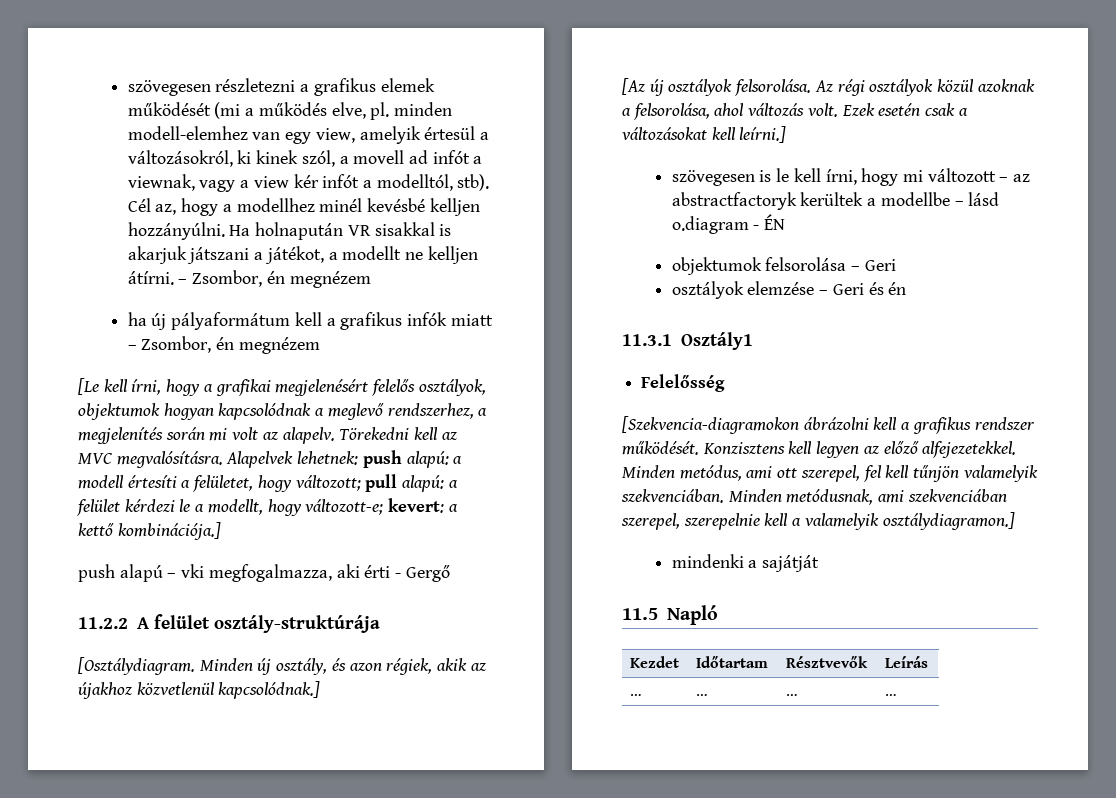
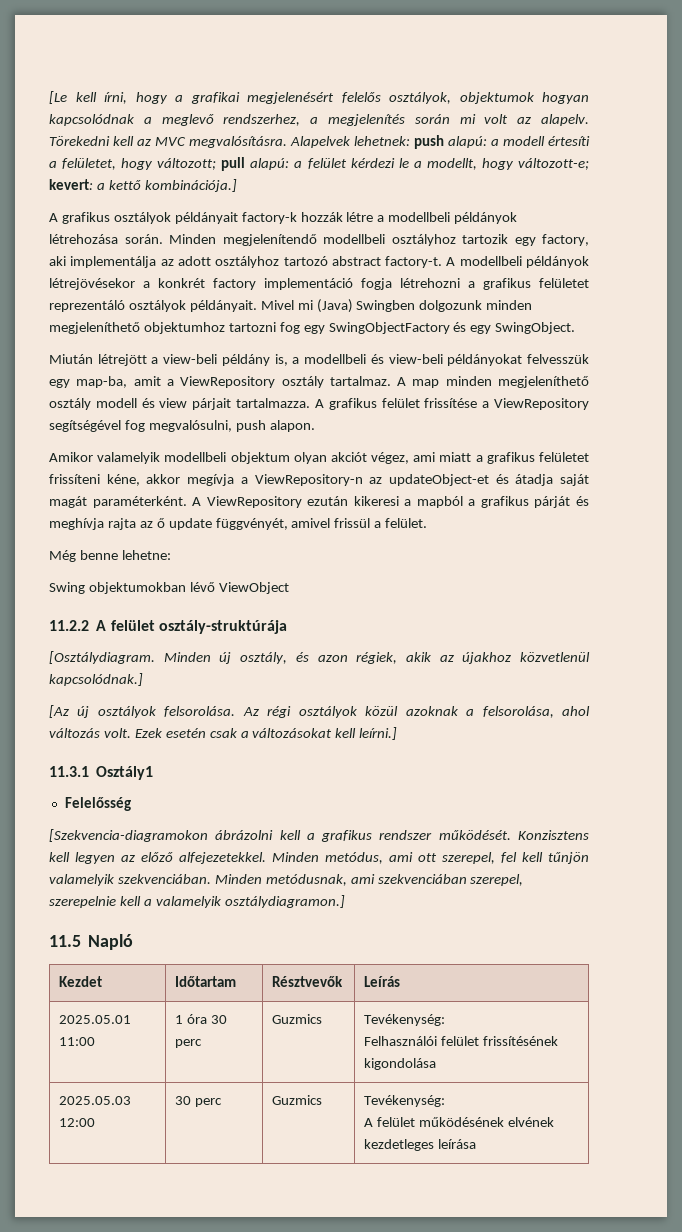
[127,78,435,96] [127,102,452,120] [127,126,489,144] [127,150,483,167] [127,174,490,192] [127,198,480,216] [127,222,452,240] [127,246,478,264] [127,270,371,288] [127,312,493,330] [127,336,320,354] szövegesen részletezni a grafikus elemek működését (mi a működés elve, pl. minden modell-elemhez van egy view, amelyik értesül a változásokról, ki kinek szól, a movell ad infót a viewnak, vagy a view kér infót a modelltól, stb). Cél az, hogy a modellhez minél kevésbé kelljen hozzányúlni. Ha holnapután VR sisakkal is akarjuk játszani a játékot, a modellt ne kelljen átírni. – Zsombor, én megnézem // ha új pályaformátum kell a grafikus infók miatt – Zsombor, én megnézem // -> (49, 97) none
[78,564,450,582] push alapú – vki megfogalmazza, aki érti - Gergő -> [49,212,518,224] [49,234,589,246] [49,256,589,268] [49,278,589,290] [49,299,533,313] [49,322,576,334] [49,354,589,366] [49,376,589,388] [49,398,589,410] [49,420,315,432] [49,452,589,464] [49,474,589,486] [49,496,589,508] [49,518,428,530] [49,550,171,562] [49,582,289,594] A grafikus osztályok példányait factory-k hozzák létre a modellbeli példányok létrehozása során. Minden megjelenítendő modellbeli osztályhoz tartozik egy factory, aki implementálja az adott osztályhoz tartozó abstract factory-t. A modellbeli példányok létrejövésekor a konkrét factory implementáció fogja létrehozni a grafikus felületet reprezentáló osztályok példányait. Mivel mi (Java) Swingben dolgozunk minden megjeleníthető objektumhoz tartozni fog egy SwingObjectFactory és egy SwingObject. // Miután létrejött a view-beli példány is, a modellbeli és view-beli példányokat felvesszük egy map-ba, amit a ViewRepository osztály tartalmaz. A map minden megjeleníthető osztály modell és view párjait tartalmazza. A grafikus felület frissítése a ViewRepository segítségével fog megvalósulni, push alapon. // Amikor valamelyik modellbeli objektum olyan akciót végez, ami miatt a grafikus felületet frissíteni kéne, akkor megívja a ViewRepository-n az updateObject-et és átadja saját magát paraméterként. A ViewRepository ezután kikeresi a mapból a grafikus párját és meghívja rajta az ő update függvényét, amivel frissül a felület. // Még benne lehetne: // Swing objektumokban lévő ViewObject
[671,168,1031,186] [671,192,1000,210] [671,214,786,234] [671,257,896,275] [671,281,907,299] // szövegesen is le kell írni, hogy mi változott – az abstractfactoryk kerültek a modellbe – lásd o.diagram - ÉN // objektumok felsorolása – Geri // osztályok elemzése – Geri és én -> (398, 733) none
[671,554,820,572] // mindenki a sajátját -> (345, 901) none
[630,694,643,696] [696,694,709,696] [786,694,799,696] [885,694,898,696] … | … | … | … -> [59,1015,132,1024] [59,1037,96,1046] [175,1014,228,1024] [175,1039,203,1048] [272,1014,323,1024] [364,1014,446,1026] [364,1036,559,1046] [364,1058,437,1070] [59,1096,132,1105] [59,1118,96,1127] [175,1096,223,1107] [272,1095,323,1105] [364,1095,446,1107] [364,1117,555,1127] [364,1139,477,1151] 2025.05.01 11:00 | 1 óra 30 perc | Guzmics | Tevékenység: // Felhasználói felület frissítésének kigondolása // 2025.05.03 12:00 | 30 perc | Guzmics | Tevékenység: // A felület működésének elvének kezdetleges leírása

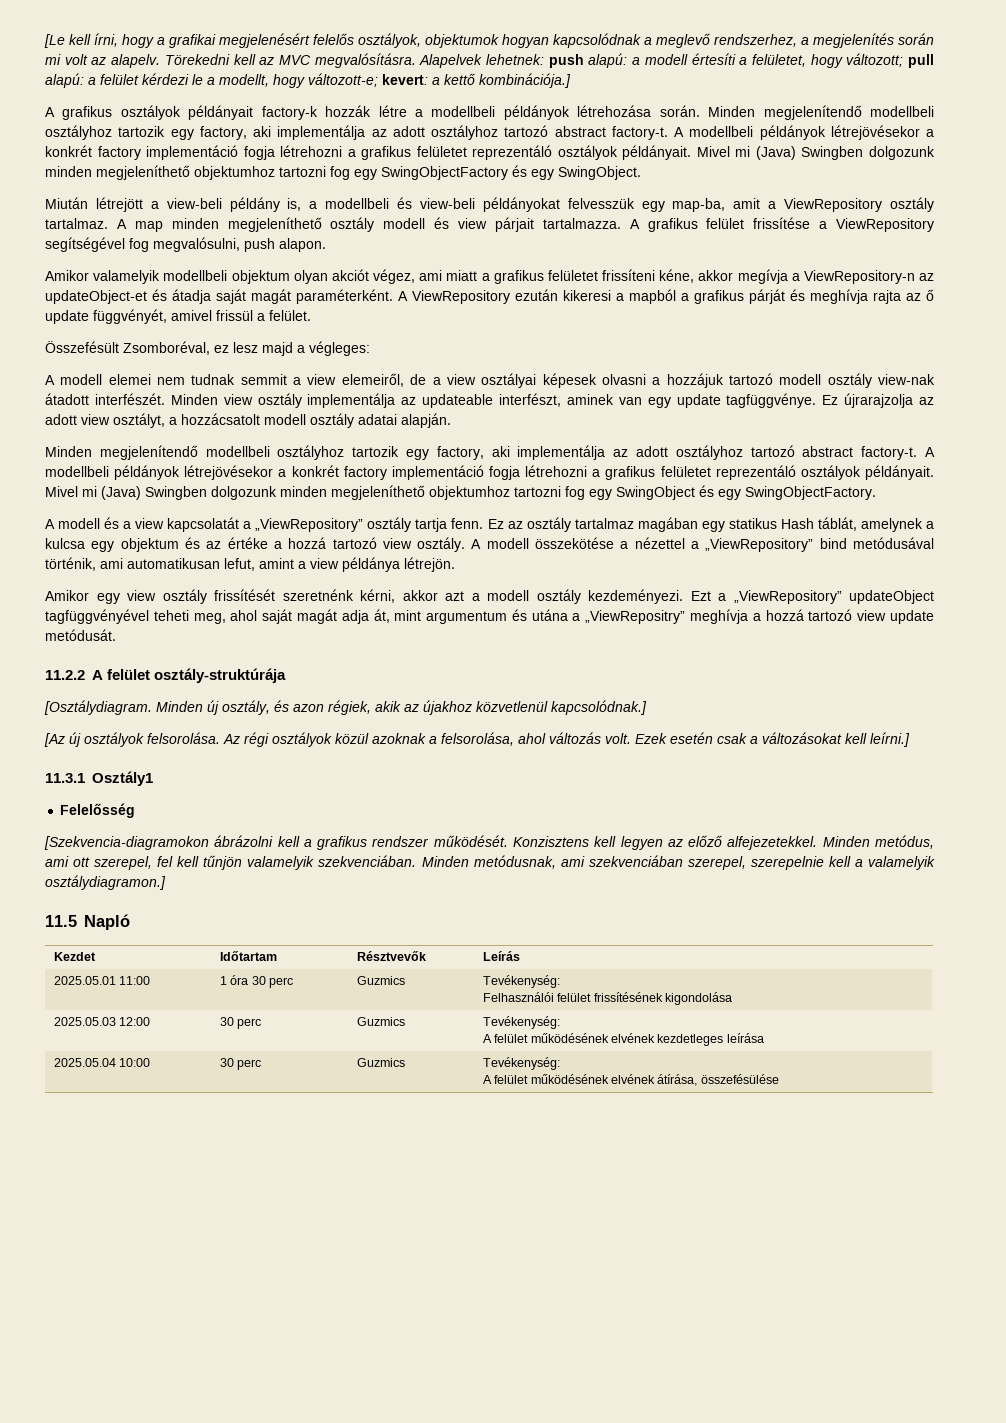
[49,550,171,562] [49,582,289,594] Még benne lehetne: // Swing objektumokban lévő ViewObject -> [45,341,370,356] [45,373,936,388] [45,393,934,408] [45,413,451,428] [45,445,935,460] [45,465,934,480] [45,485,876,500] [45,517,934,532] [45,537,934,552] [45,557,455,572] [45,589,934,604] [45,609,934,624] [45,629,116,641] Összefésült Zsomboréval, ez lesz majd a végleges: // A modell elemei nem tudnak semmit a view elemeiről, de a view osztályai képesek olvasni a hozzájuk tartozó modell osztály view-nak átadott interfészét. Minden view osztály implementálja az updateable interfészt, aminek van egy update tagfüggvénye. Ez újrarajzolja az adott view osztályt, a hozzácsatolt modell osztály adatai alapján. // Minden megjelenítendő modellbeli osztályhoz tartozik egy factory, aki implementálja az adott osztályhoz tartozó abstract factory-t. A modellbeli példányok létrejövésekor a konkrét factory implementáció fogja létrehozni a grafikus felületet reprezentáló osztályok példányait. Mivel mi (Java) Swingben dolgozunk minden megjeleníthető objektumhoz tartozni fog egy SwingObject és egy SwingObjectFactory. // A modell és a view kapcsolatát a „ViewRepository” osztály tartja fenn. Ez az osztály tartalmaz magában egy statikus Hash táblát, amelynek a kulcsa egy objektum és az értéke a hozzá tartozó view osztály. A modell összekötése a nézettel a „ViewRepository” bind metódusával történik, ami automatikusan lefut, amint a view példánya létrejön. // Amikor egy view osztály frissítését szeretnénk kérni, akkor azt a modell osztály kezdeményezi. Ezt a „ViewRepository” updateObject tagfüggvényével teheti meg, ahol saját magát adja át, mint argumentum és utána a „ViewRepositry” meghívja a hozzá tartozó view update metódusát.
(477, 1144) none -> [53,1058,151,1067] [219,1058,262,1070] [356,1058,405,1067] [482,1057,560,1070] [482,1074,779,1086] // 2025.05.04 10:00 | 30 perc | Guzmics | Tevékenység: // A felület működésének elvének átírása, összefésülése

